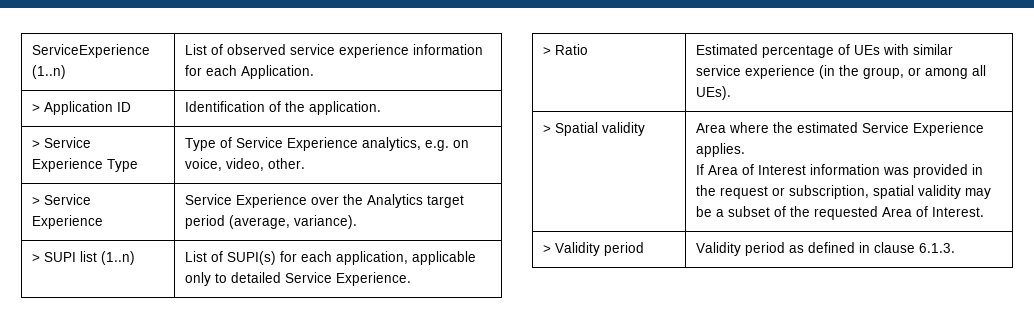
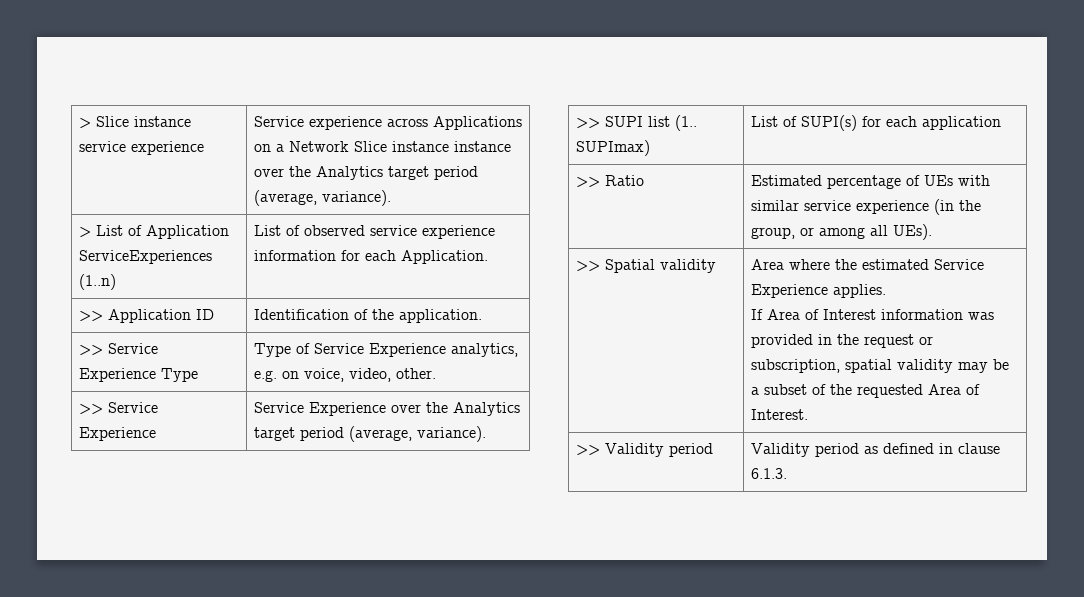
[32,44,151,58] ServiceExperience -> [78,116,191,129] [78,141,204,155] [253,116,522,130] [253,141,511,152] [253,166,478,180] [253,190,391,206] [78,225,229,239] [78,250,212,264] > Slice instance service experience | Service experience across Applications on a Network Slice instance instance over the Analytics target period (average, variance). // > List of Application ServiceExperiences
[32,104,41,112] > -> [78,310,103,322] >>
[32,140,41,148] > -> [78,344,103,356] >>
[32,197,41,205] > -> [78,403,103,415] >>
[32,254,41,262] > -> [575,117,600,129] >>
[101,251,136,265] (1..n) -> [674,115,697,131] [575,140,650,156] (1.. SUPImax)
[336,251,477,265] [185,272,412,286] [543,47,552,55] application, applicable only to detailed Service Experience. // > -> [921,116,1001,130] [575,176,600,188] application // >>
[543,125,552,133] > -> [575,260,600,272] >>
[543,245,552,253] > -> [575,444,600,456] >>

